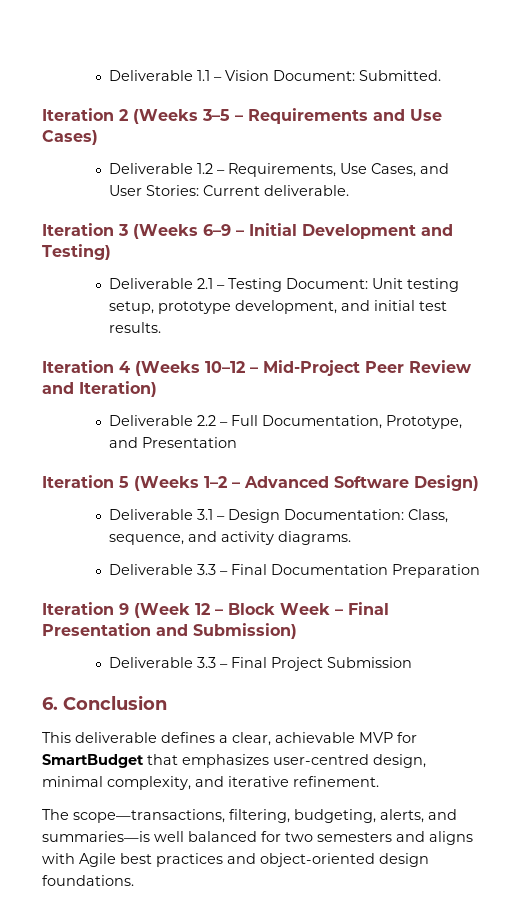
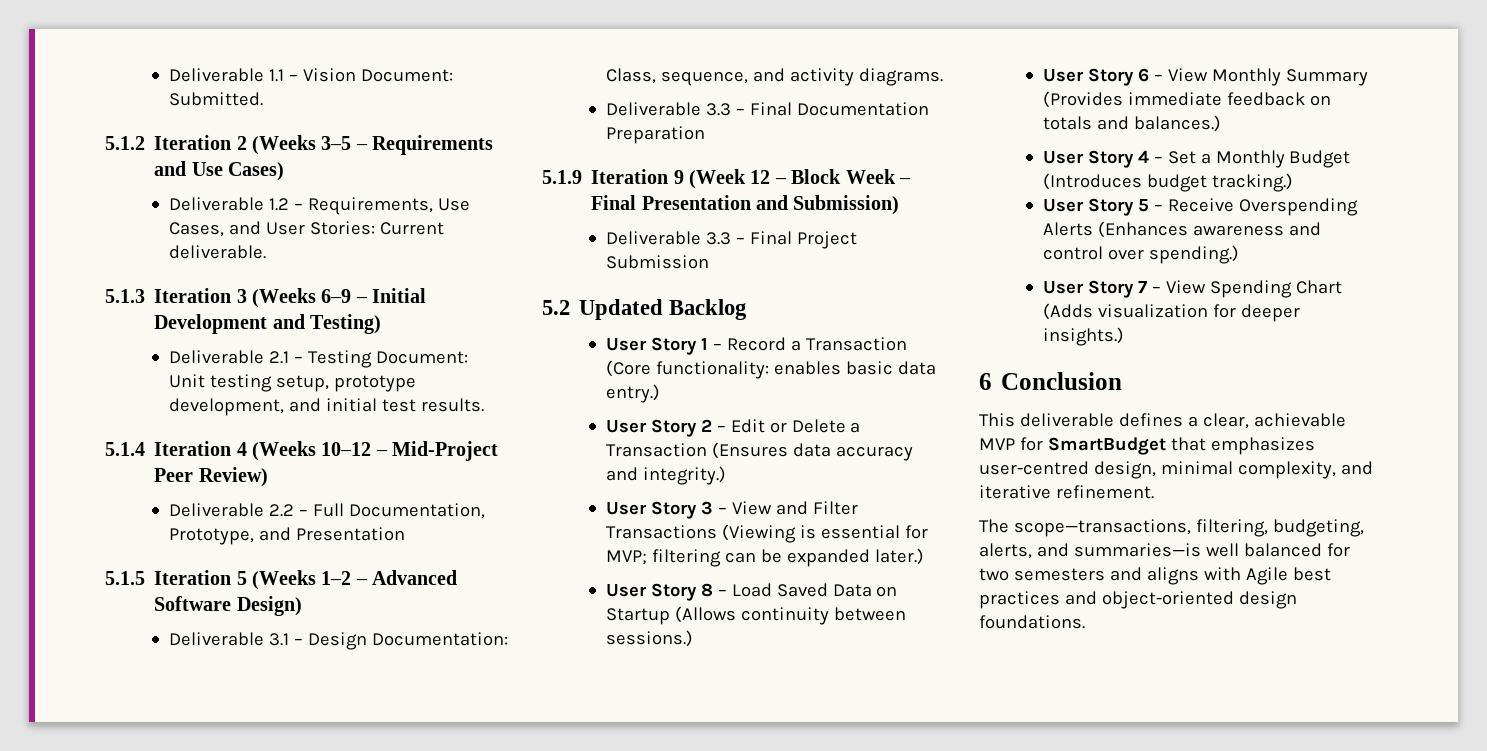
(441, 75) none -> [105,136,145,150] 5.1.2
(349, 190) none -> [105,289,145,303] 5.1.3
(161, 327) none -> [105,442,145,456] 5.1.4
[409,360,471,373] [42,381,157,397] Review and Iteration) -> [198,467,268,487] Review)
(237, 442) none -> [105,571,145,585] 5.1.5
(480, 571) none -> [542,170,582,184] 5.1.9
[42,697,58,710] 6. -> [542,299,748,320] [605,337,907,355] [605,360,936,379] [605,384,660,403] [605,419,861,437] [605,442,913,461] [605,466,726,485] [605,501,858,519] [605,524,928,543] [605,548,924,567] [605,583,898,601] [605,606,906,625] [605,630,693,647] [1042,68,1368,86] [1042,91,1331,108] [1042,115,1221,132] [1042,150,1351,168] [1042,173,1293,192] [1042,198,1358,216] [1042,221,1321,238] [1042,245,1239,264] [1042,280,1342,298] [1042,303,1300,322] [1042,327,1124,346] [979,373,992,390] 5.2 Updated Backlog // User Story 1 – Record a Transaction (Core functionality: enables basic data entry.) // User Story 2 – Edit or Delete a Transaction (Ensures data accuracy and integrity.) // User Story 3 – View and Filter Transactions (Viewing is essential for MVP; filtering can be expanded later.) // User Story 8 – Load Saved Data on Startup (Allows continuity between sessions.) // User Story 6 – View Monthly Summary (Provides immediate feedback on totals and balances.) // User Story 4 – Set a Monthly Budget (Introduces budget tracking.) // User Story 5 – Receive Overspending Alerts (Enhances awareness and control over spending.) // User Story 7 – View Spending Chart (Adds visualization for deeper insights.) // 6

